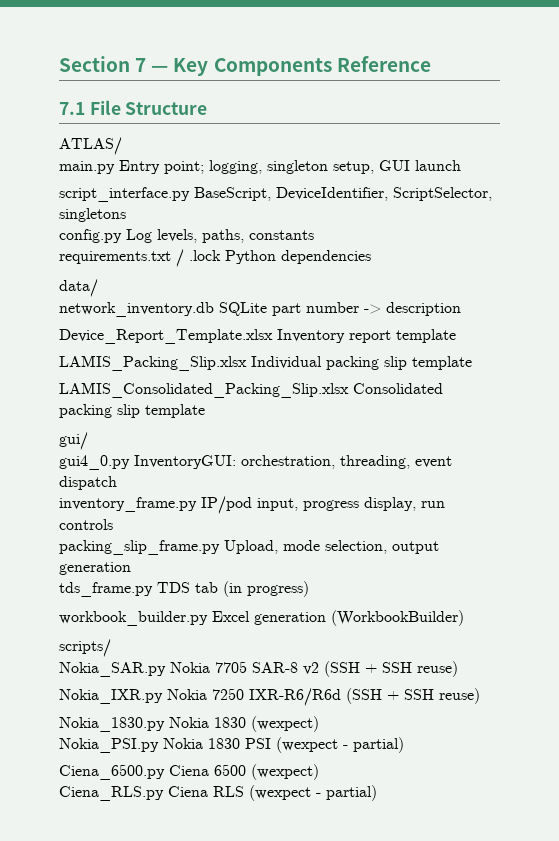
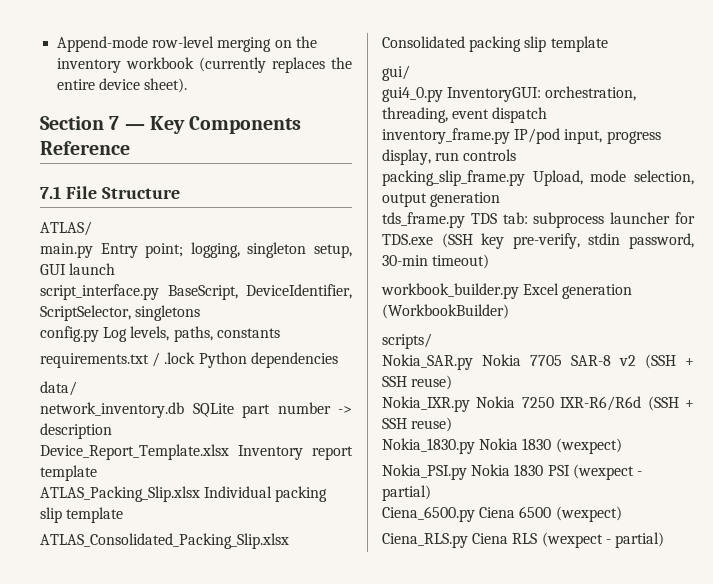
(59, 64) none -> [57,36,317,52] [57,57,352,73] [57,78,188,93] Append-mode row-level merging on the inventory workbook (currently replaces the entire device sheet). //
[59,355,247,371] LAMIS_Packing_Slip.xlsx -> [40,486,200,502] ATLAS_Packing_Slip.xlsx
[59,382,349,398] LAMIS_Consolidated_Packing_Slip.xlsx -> [40,533,289,549] ATLAS_Consolidated_Packing_Slip.xlsx
[195,581,309,597] tab (in progress) -> [502,212,695,228] [382,233,694,249] [382,254,490,269] tab: subprocess launcher for TDS.exe (SSH key pre-verify, stdin password, 30-min timeout)

